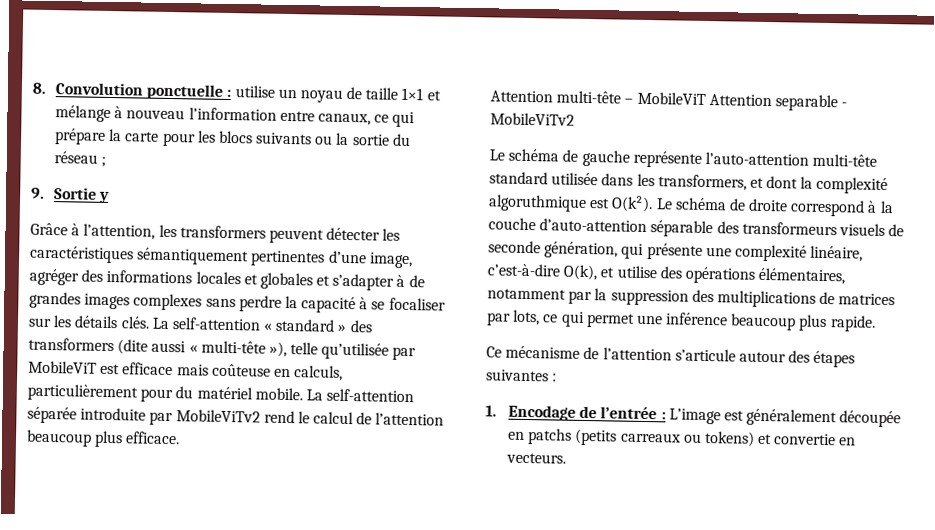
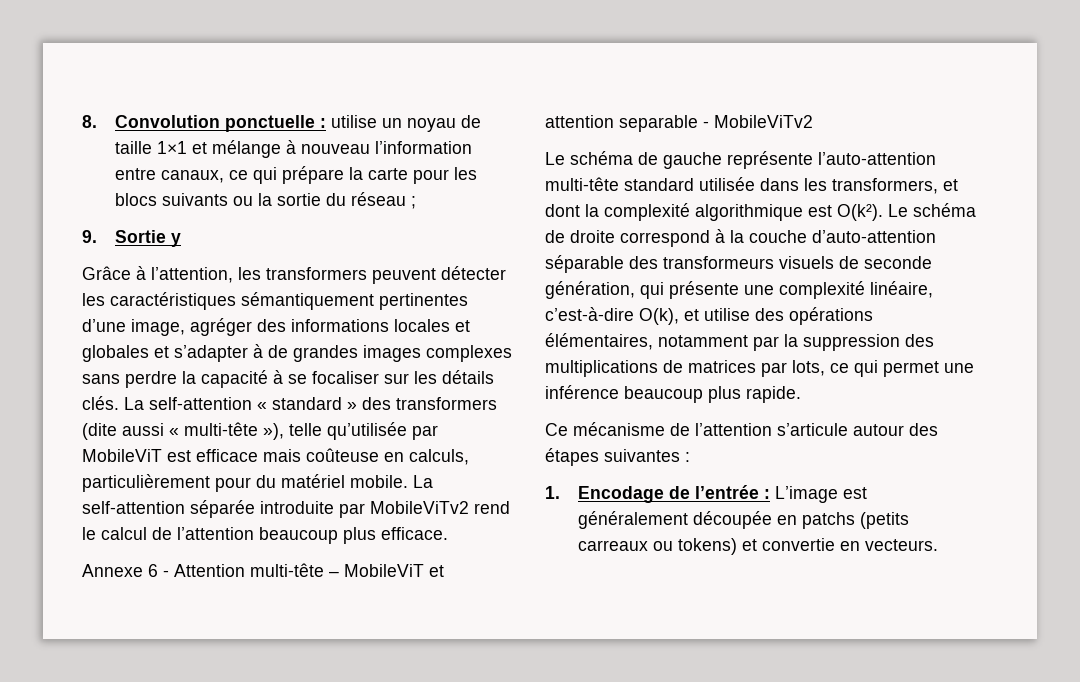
(181, 438) none -> [82,564,169,577] Annexe 6 -
[708,94,772,107] Attention -> [429,565,444,577] [545,115,614,128] et attention
[488,194,587,212] algoruthmique -> [695,204,803,221] algorithmique

